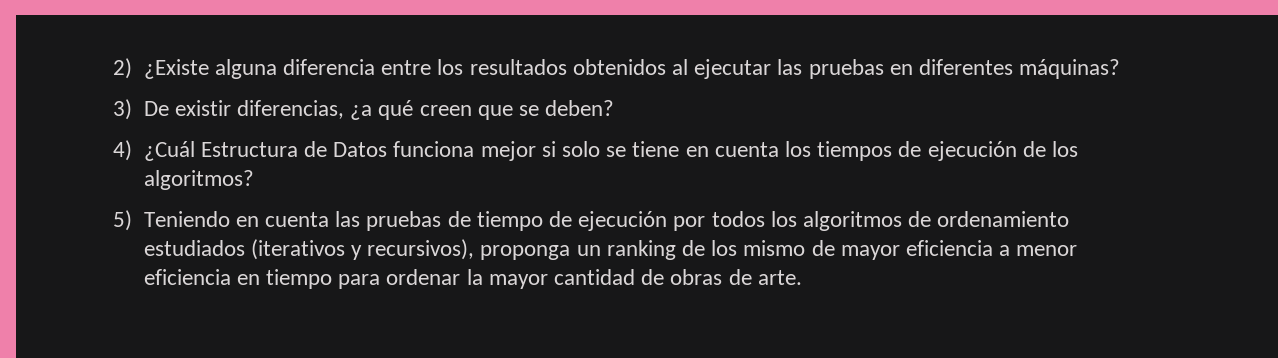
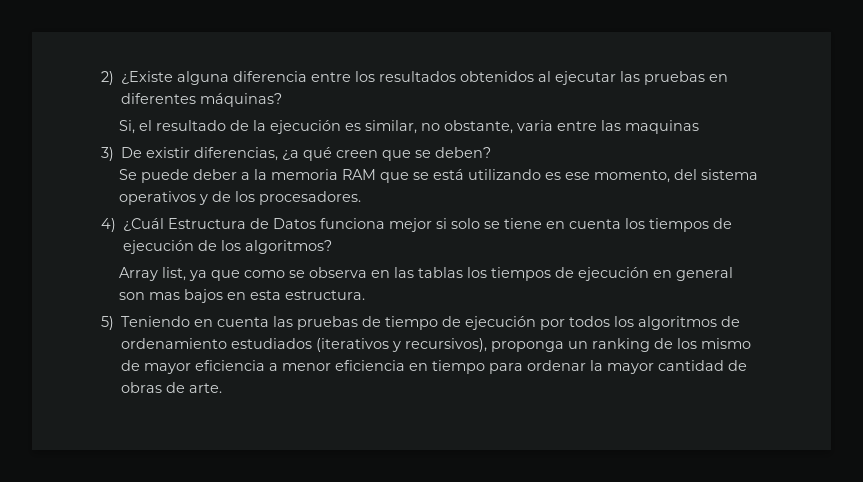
(1121, 69) none -> [118,120,699,134] // Si, el resultado de la ejecución es similar, no obstante, varia entre las maquinas
(615, 108) none -> [118,169,758,183] [118,191,361,205] // Se puede deber a la memoria RAM que se está utilizando es ese momento, del sistema operativos y de los procesadores.
(254, 180) none -> [118,267,733,281] [118,289,365,303] // Array list, ya que como se observa en las tablas los tiempos de ejecución en general son mas bajos en esta estructura.

